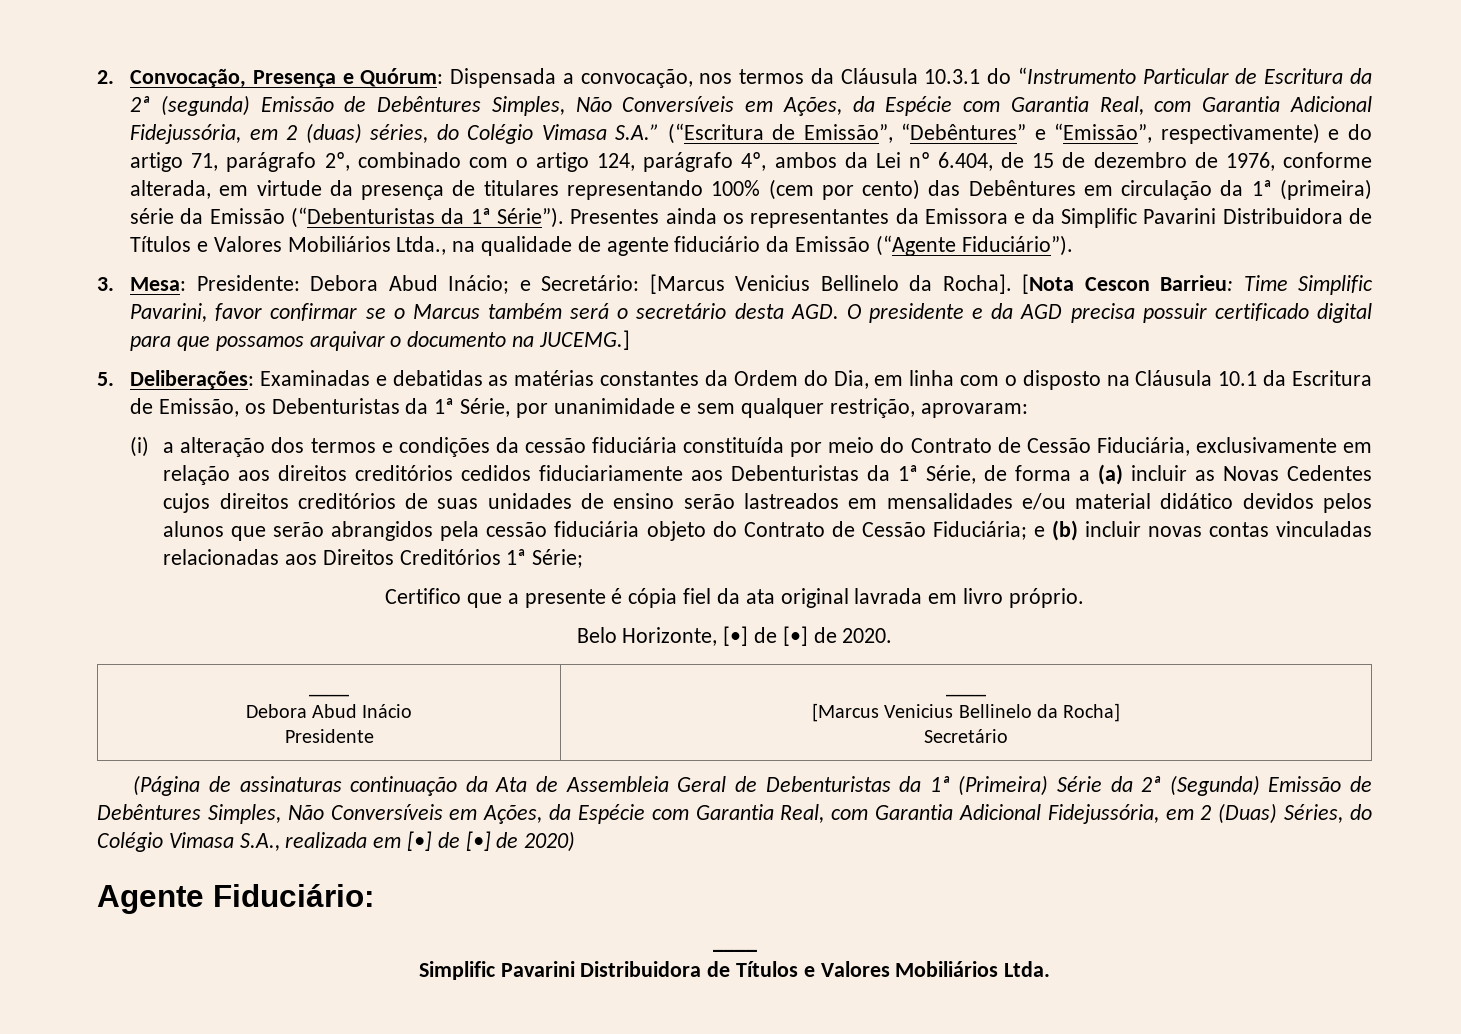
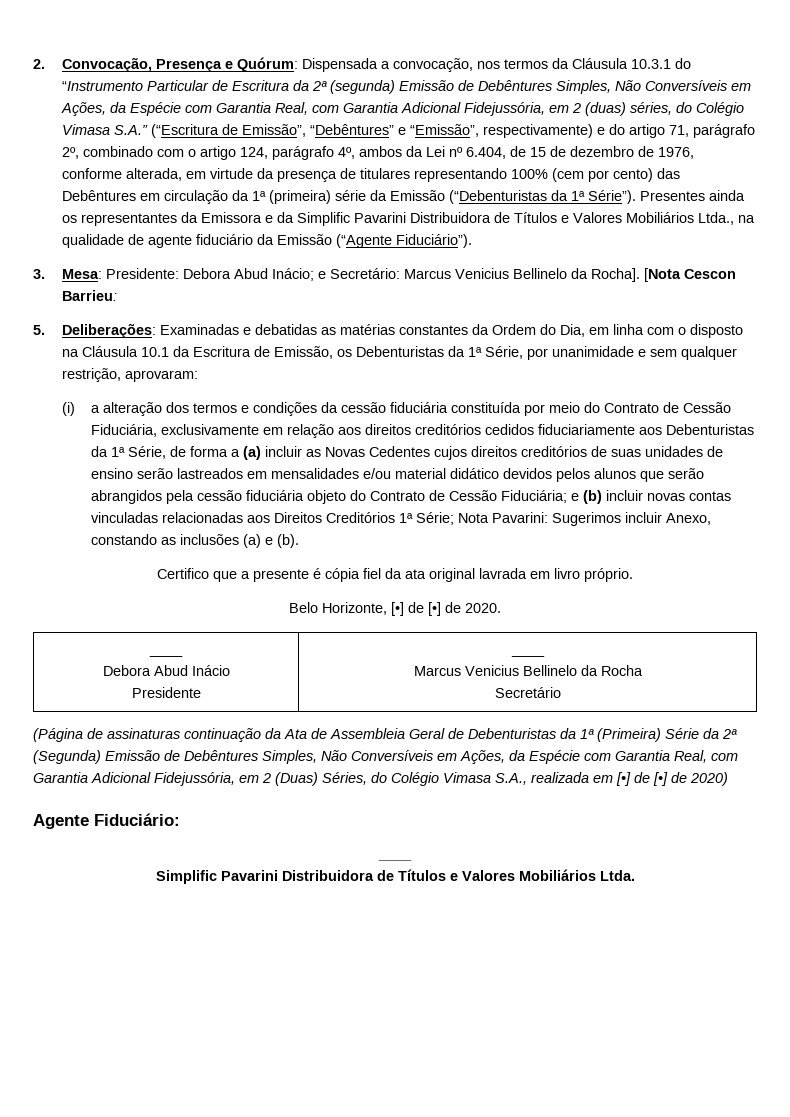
[649,274,725,294] [Marcus -> [403,269,451,279] Marcus
[1243,275,1373,295] [130,303,1372,323] [130,330,630,351] Time Simplific Pavarini, favor confirmar se o Marcus também será o secretário desta AGD. O presidente e da AGD precisa possuir certificado digital para que possamos arquivar o documento na JUCEMG.] -> (117, 295) none
(584, 558) none -> [457,512,711,526] [90,534,299,548] Nota Pavarini: Sugerimos incluir Anexo, constando as inclusões (a) e (b).
[811,703,1121,722] [Marcus Venicius Bellinelo da Rocha] -> [413,665,643,676] Marcus Venicius Bellinelo da Rocha

